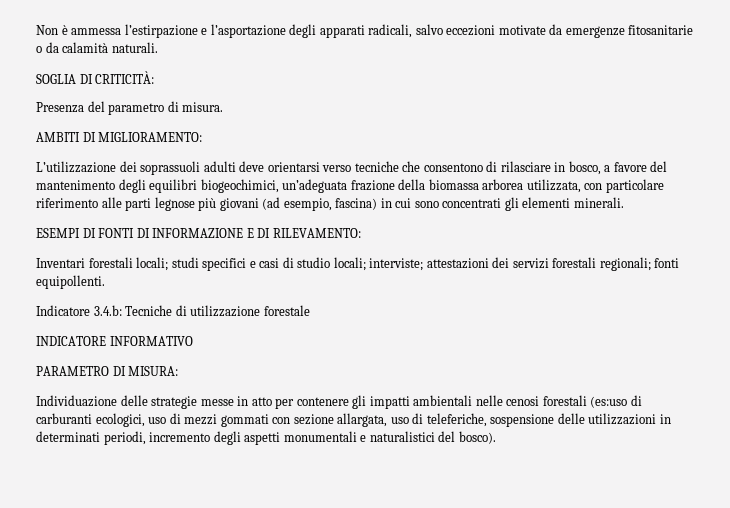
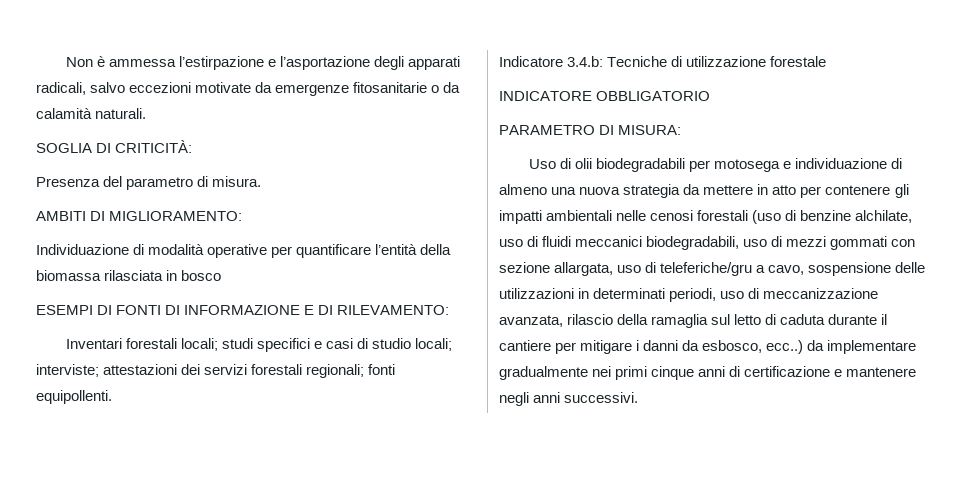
[36,161,668,175] [36,179,664,193] [36,197,624,211] L’utilizzazione dei soprassuoli adulti deve orientarsi verso tecniche che consentono di rilasciare in bosco, a favore del mantenimento degli equilibri biogeochimici, un’adeguata frazione della biomassa arborea utilizzata, con particolare riferimento alle parti legnose più giovani (ad esempio, fascina) in cui sono concentrati gli elementi minerali. -> [36,244,452,258] [36,270,222,281] Individuazione di modalità operative per quantificare l’entità della biomassa rilasciata in bosco
[109,336,193,346] INFORMATIVO -> [596,91,711,101] OBBLIGATORIO
[36,395,234,409] Individuazione delle strategie messe -> [529,158,903,172] [499,184,754,198] Uso di olii biodegradabili per motosega e individuazione di almeno una nuova strategia da mettere
[590,395,642,408] [36,413,145,427] (es:uso di carburanti ecologici, -> [752,210,913,224] [499,236,740,250] (uso di benzine alchilate, uso di fluidi meccanici biodegradabili,
[426,413,487,427] teleferiche, -> [660,262,805,276] teleferiche/gru a cavo,
[149,431,496,445] incremento degli aspetti monumentali e naturalistici del bosco). -> [720,288,879,299] [499,314,888,328] [499,340,917,354] [499,366,917,380] [499,392,639,406] uso di meccanizzazione avanzata, rilascio della ramaglia sul letto di caduta durante il cantiere per mitigare i danni da esbosco, ecc..) da implementare gradualmente nei primi cinque anni di certificazione e mantenere negli anni successivi.

